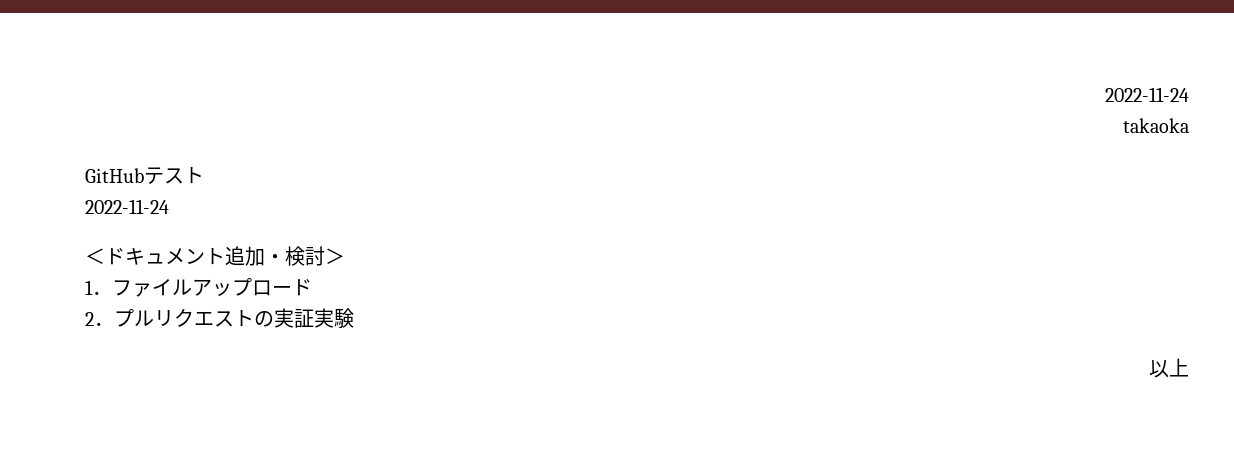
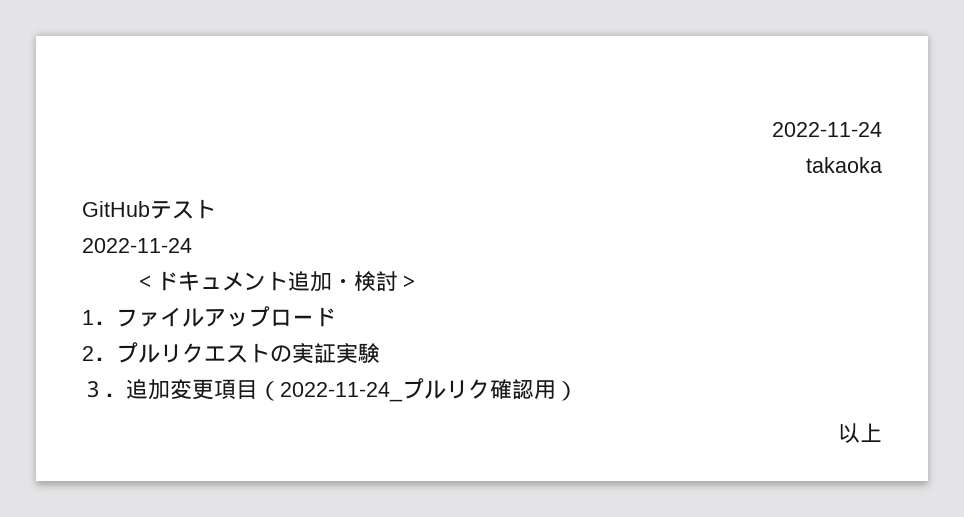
(354, 318) none -> [82,378,578,402] // ３．追加変更項目（2022-11-24_プルリク確認用）

